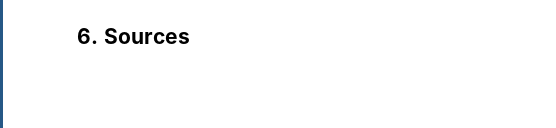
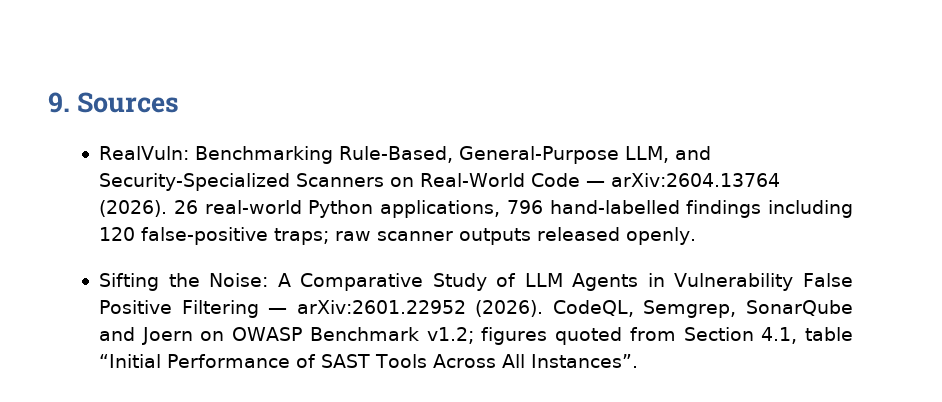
[77,28,98,44] 6. -> [48,92,70,113] 9.
(190, 36) none -> [98,146,711,164] [98,173,780,191] [98,200,854,218] [98,227,696,245] [98,273,854,291] [98,300,853,318] [98,327,853,345] [98,354,638,368] // RealVuln: Benchmarking Rule-Based, General-Purpose LLM, and Security-Specialized Scanners on Real-World Code — arXiv:2604.13764 (2026). 26 real-world Python applications, 796 hand-labelled findings including 120 false-positive traps; raw scanner outputs released openly. // Sifting the Noise: A Comparative Study of LLM Agents in Vulnerability False Positive Filtering — arXiv:2601.22952 (2026). CodeQL, Semgrep, SonarQube and Joern on OWASP Benchmark v1.2; figures quoted from Section 4.1, table “Initial Performance of SAST Tools Across All Instances”.

